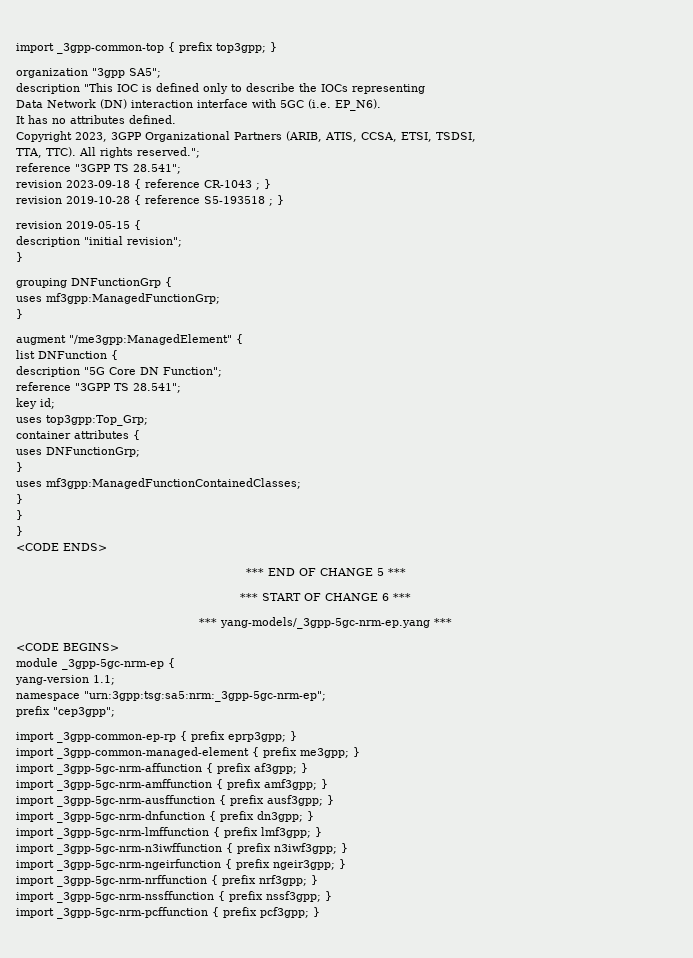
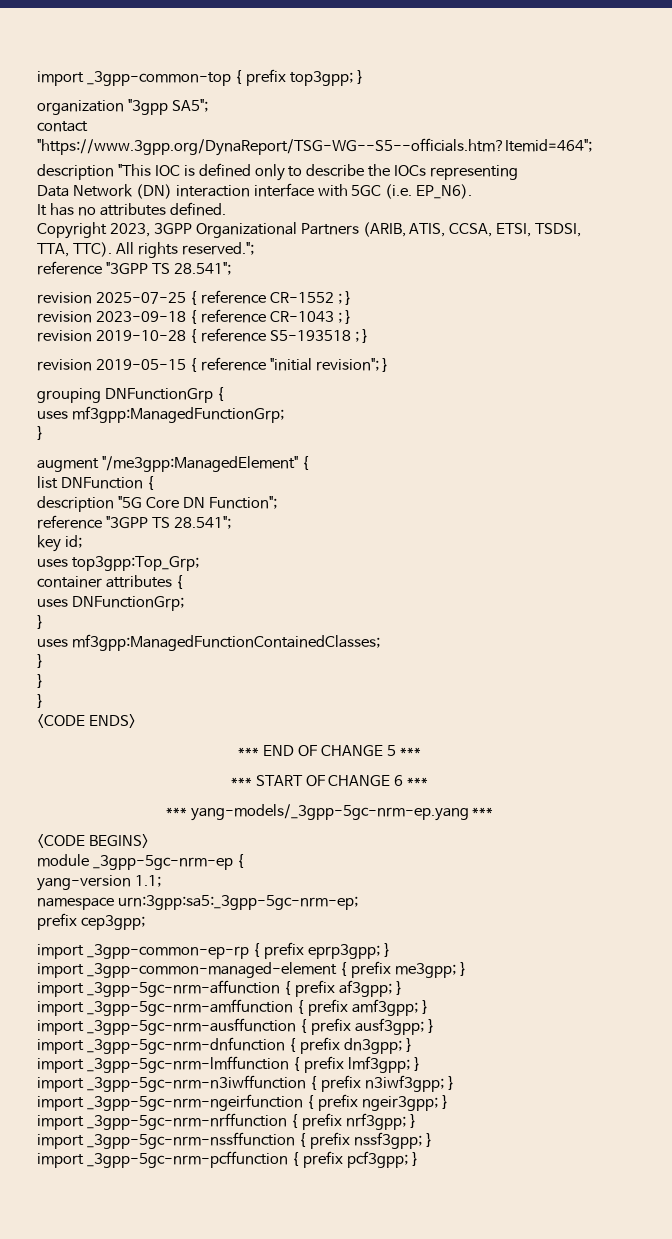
(161, 73) none -> [37,121,88,132] [37,138,592,156] // contact "https://www.3gpp.org/DynaReport/TSG-WG--S5--officials.htm?Itemid=464";
(181, 169) none -> [37,290,353,305] // revision 2025-07-25 { reference CR-1552 ; }
[16,236,80,247] // description -> [200,357,266,371] reference
(182, 242) // -> (379, 364) none
[84,691,326,702] [16,706,115,717] "urn:3gpp:tsg:sa5:nrm:_3gpp-5gc-nrm-ep"; // prefix "cep3gpp"; -> [117,895,358,910] [37,913,145,930] urn:3gpp:sa5:_3gpp-5gc-nrm-ep; // prefix cep3gpp;

